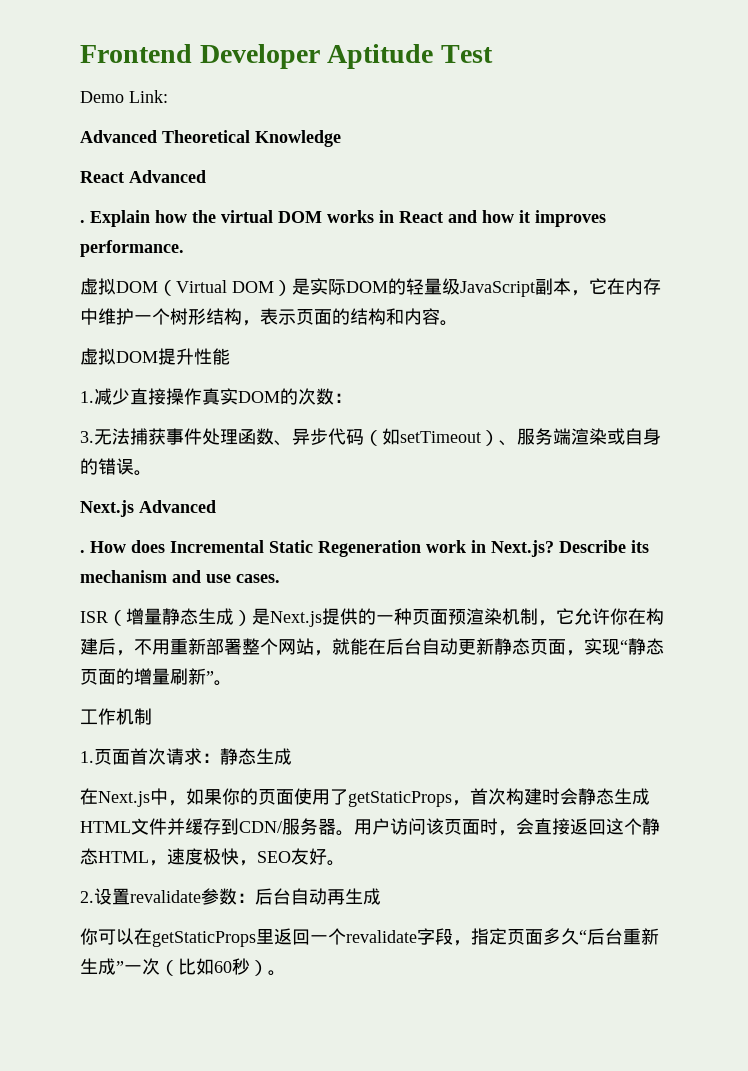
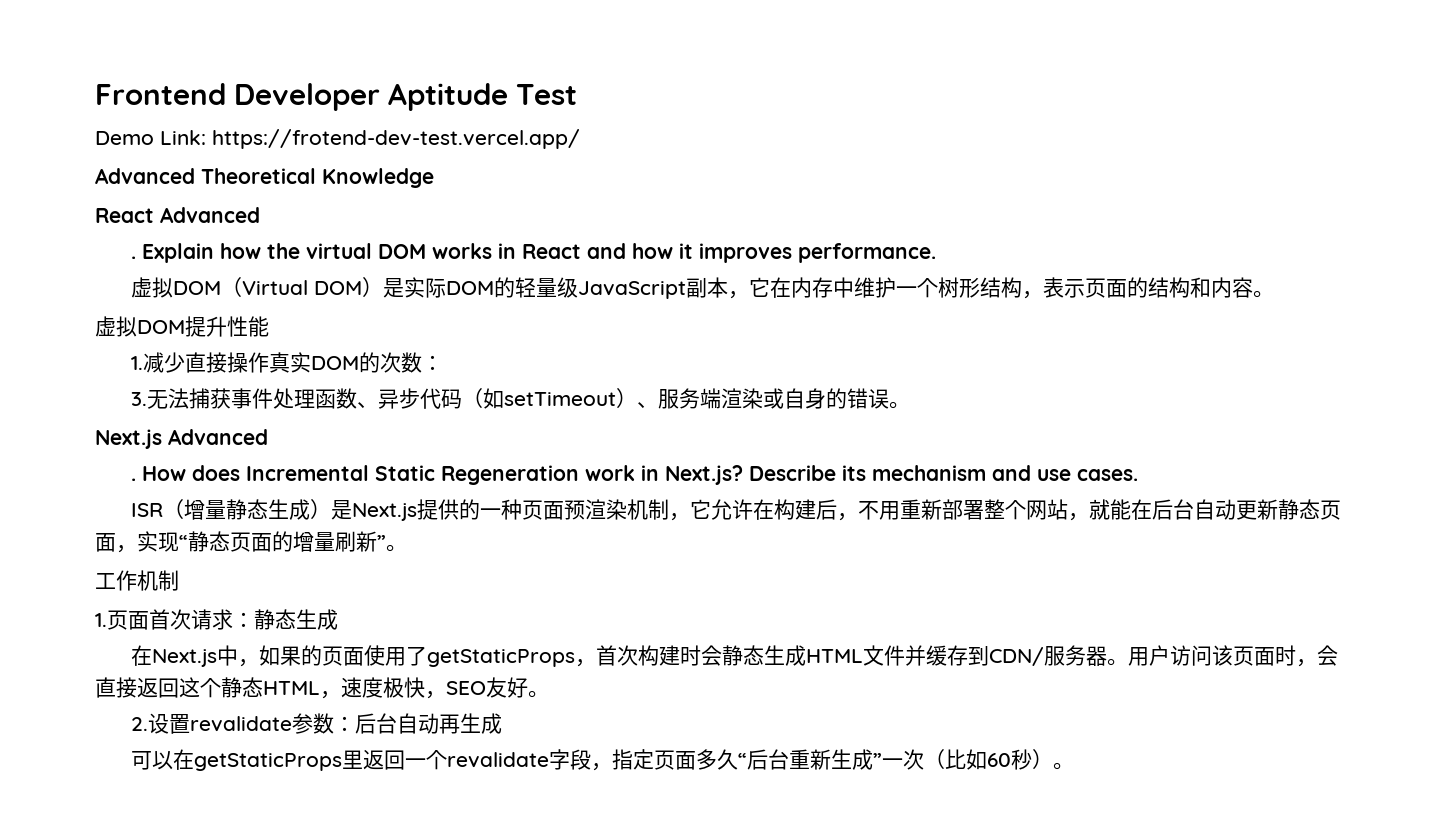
(168, 96) none -> [212,129,580,149] https://frotend-dev-test.vercel.app/
[610,608,628,625] 你 -> (753, 509) none
[222,788,240,805] 你 -> (301, 656) none
[80,928,98,945] 你 -> (502, 723) none

